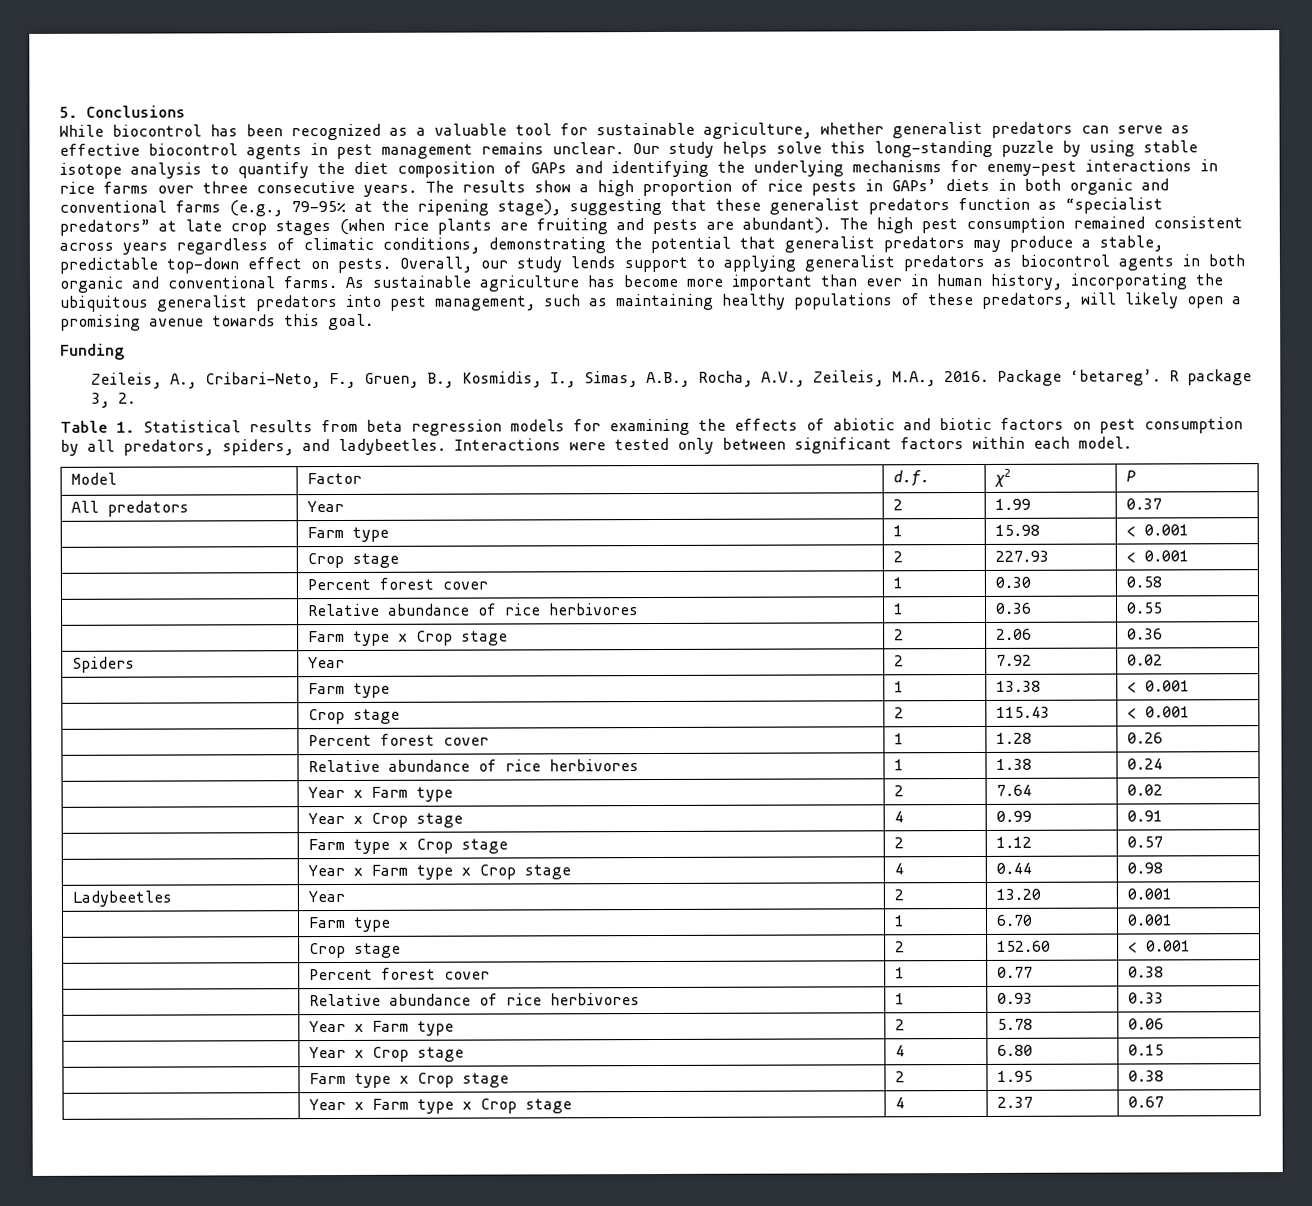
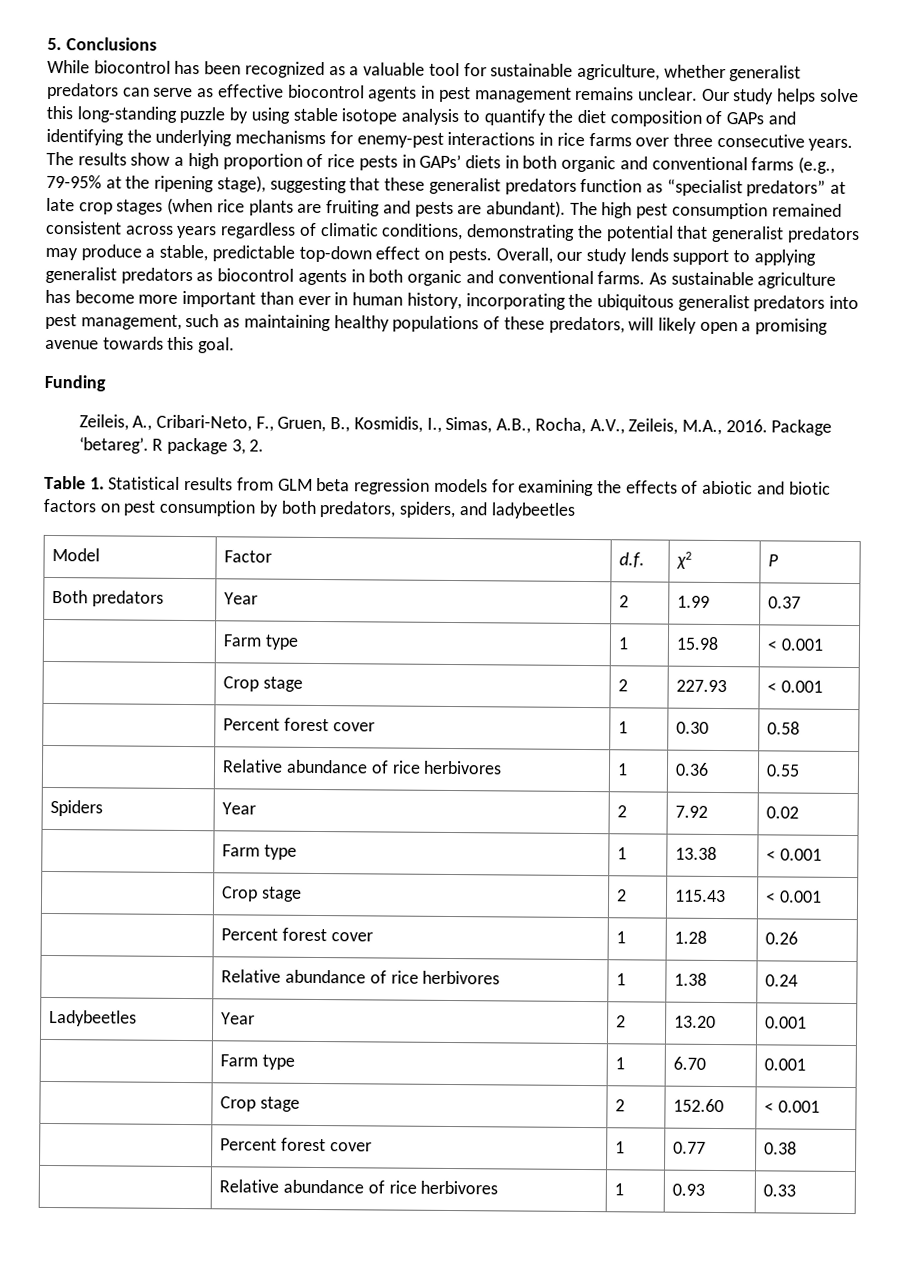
(358, 426) none -> [277,478,313,491] GLM
[87,439,115,452] all -> [280,500,317,514] both
[338,436,1132,455] ladybeetles. Interactions were tested only between significant factors within each model. -> [490,502,575,519] ladybeetles
[71,500,100,513] All -> [52,590,89,604] Both
[308,630,509,646] [894,629,905,641] [996,628,1033,640] [1127,628,1164,640] // | Farm type × Crop stage | 2 | 2.06 | 0.36 -> (801, 770) none
[308,786,454,802] [894,785,905,797] [996,784,1033,796] [1127,784,1164,796] [308,812,464,828] [894,811,905,823] [996,810,1033,822] [1127,810,1164,822] [308,838,509,854] [894,837,905,849] [996,836,1033,848] [1127,836,1164,848] [308,864,572,880] [894,863,905,875] [996,862,1033,874] [1127,862,1164,874] // | Year × Farm type | 2 | 7.64 | 0.02 // | Year × Crop stage | 4 | 0.99 | 0.91 // | Farm type × Crop stage | 2 | 1.12 | 0.57 // | Year × Farm type × Crop stage | 4 | 0.44 | 0.98 -> (799, 980) none
[309,1020,455,1036] [895,1019,906,1031] [997,1018,1034,1030] [1128,1018,1165,1030] [309,1046,465,1062] [895,1045,906,1057] [997,1044,1034,1056] [1128,1044,1165,1056] [309,1072,510,1088] [895,1071,906,1083] [997,1070,1034,1082] [1128,1070,1165,1082] [309,1098,573,1114] [895,1097,906,1109] [997,1096,1034,1108] [1128,1096,1165,1108] // | Year × Farm type | 2 | 5.78 | 0.06 // | Year × Crop stage | 4 | 6.80 | 0.15 // | Farm type × Crop stage | 2 | 1.95 | 0.38 // | Year × Farm type × Crop stage | 4 | 2.37 | 0.67 -> (797, 1190) none

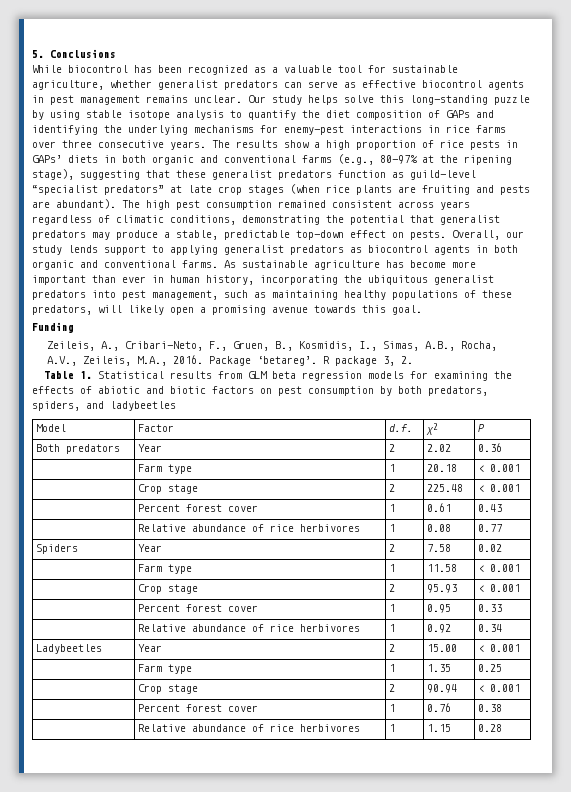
[46,174,102,189] 79-95% -> [380,155,418,164] 80-97%
(663, 188) none -> [410,170,476,180] guild-level
[677,595,711,608] [768,596,802,609] [223,634,300,650] [618,637,629,650] [676,636,719,651] [767,638,824,651] [223,676,304,692] [618,679,629,692] [676,679,728,693] [767,680,824,693] [223,717,375,732] [618,721,629,734] [676,721,710,734] [767,721,801,735] [222,759,503,775] [617,763,629,776] [675,762,710,776] [766,764,801,777] 1.99 | 0.37 // | Farm type | 1 | 15.98 | < 0.001 // | Crop stage | 2 | 227.93 | < 0.001 // | Percent forest cover | 1 | 0.30 | 0.58 // | Relative abundance of rice herbivores | 1 | 0.36 | 0.55 -> [427,444,452,452] [478,443,503,452] [138,464,193,474] [389,464,396,472] [427,464,458,472] [478,464,521,472] [138,484,199,494] [389,484,396,492] [427,484,464,492] [478,484,521,492] [138,504,259,512] [389,504,396,512] [427,503,452,512] [478,504,503,512] [138,524,361,532] [389,524,396,532] [427,524,452,532] [478,524,503,532] 2.02 | 0.36 // | Farm type | 1 | 20.18 | < 0.001 // | Crop stage | 2 | 225.48 | < 0.001 // | Percent forest cover | 1 | 0.61 | 0.43 // | Relative abundance of rice herbivores | 1 | 0.08 | 0.77
[675,805,709,818] 7.92 -> [427,544,452,552] 7.58
[675,846,718,861] [766,848,823,861] [221,886,303,902] [617,889,628,902] [675,889,727,903] [766,890,823,903] [221,927,373,942] [616,931,627,944] [674,930,708,944] [765,931,799,945] [221,969,501,985] [616,973,627,986] [674,972,708,986] [765,974,799,987] 13.38 | < 0.001 // | Crop stage | 2 | 115.43 | < 0.001 // | Percent forest cover | 1 | 1.28 | 0.26 // | Relative abundance of rice herbivores | 1 | 1.38 | 0.24 -> [427,564,458,572] [478,564,521,572] [138,584,199,594] [389,584,396,592] [427,584,458,593] [478,584,521,592] [138,604,259,612] [389,604,396,612] [427,604,452,613] [478,604,503,612] [138,624,361,632] [389,624,396,632] [427,624,452,633] [478,624,503,632] 11.58 | < 0.001 // | Crop stage | 2 | 95.93 | < 0.001 // | Percent forest cover | 1 | 0.95 | 0.33 // | Relative abundance of rice herbivores | 1 | 0.92 | 0.34
[674,1015,717,1028] 13.20 | -> [427,644,458,652] [478,645,485,652] 15.00 | <
[673,1056,707,1070] [764,1058,807,1071] [220,1096,301,1112] [615,1099,626,1112] [673,1098,725,1113] [764,1100,821,1113] [220,1137,372,1152] [615,1141,626,1154] [673,1141,707,1154] 6.70 | 0.001 // | Crop stage | 2 | 152.60 | < 0.001 // | Percent forest cover | 1 | 0.77 -> [427,664,452,672] [478,664,503,672] [138,684,199,694] [389,684,396,692] [427,684,458,693] [478,684,521,692] [138,704,259,712] [389,704,396,712] [427,703,452,712] 1.35 | 0.25 // | Crop stage | 2 | 90.94 | < 0.001 // | Percent forest cover | 1 | 0.76
[672,1183,706,1196] [763,1184,797,1197] 0.93 | 0.33 -> [427,724,452,732] [478,724,503,732] 1.15 | 0.28

